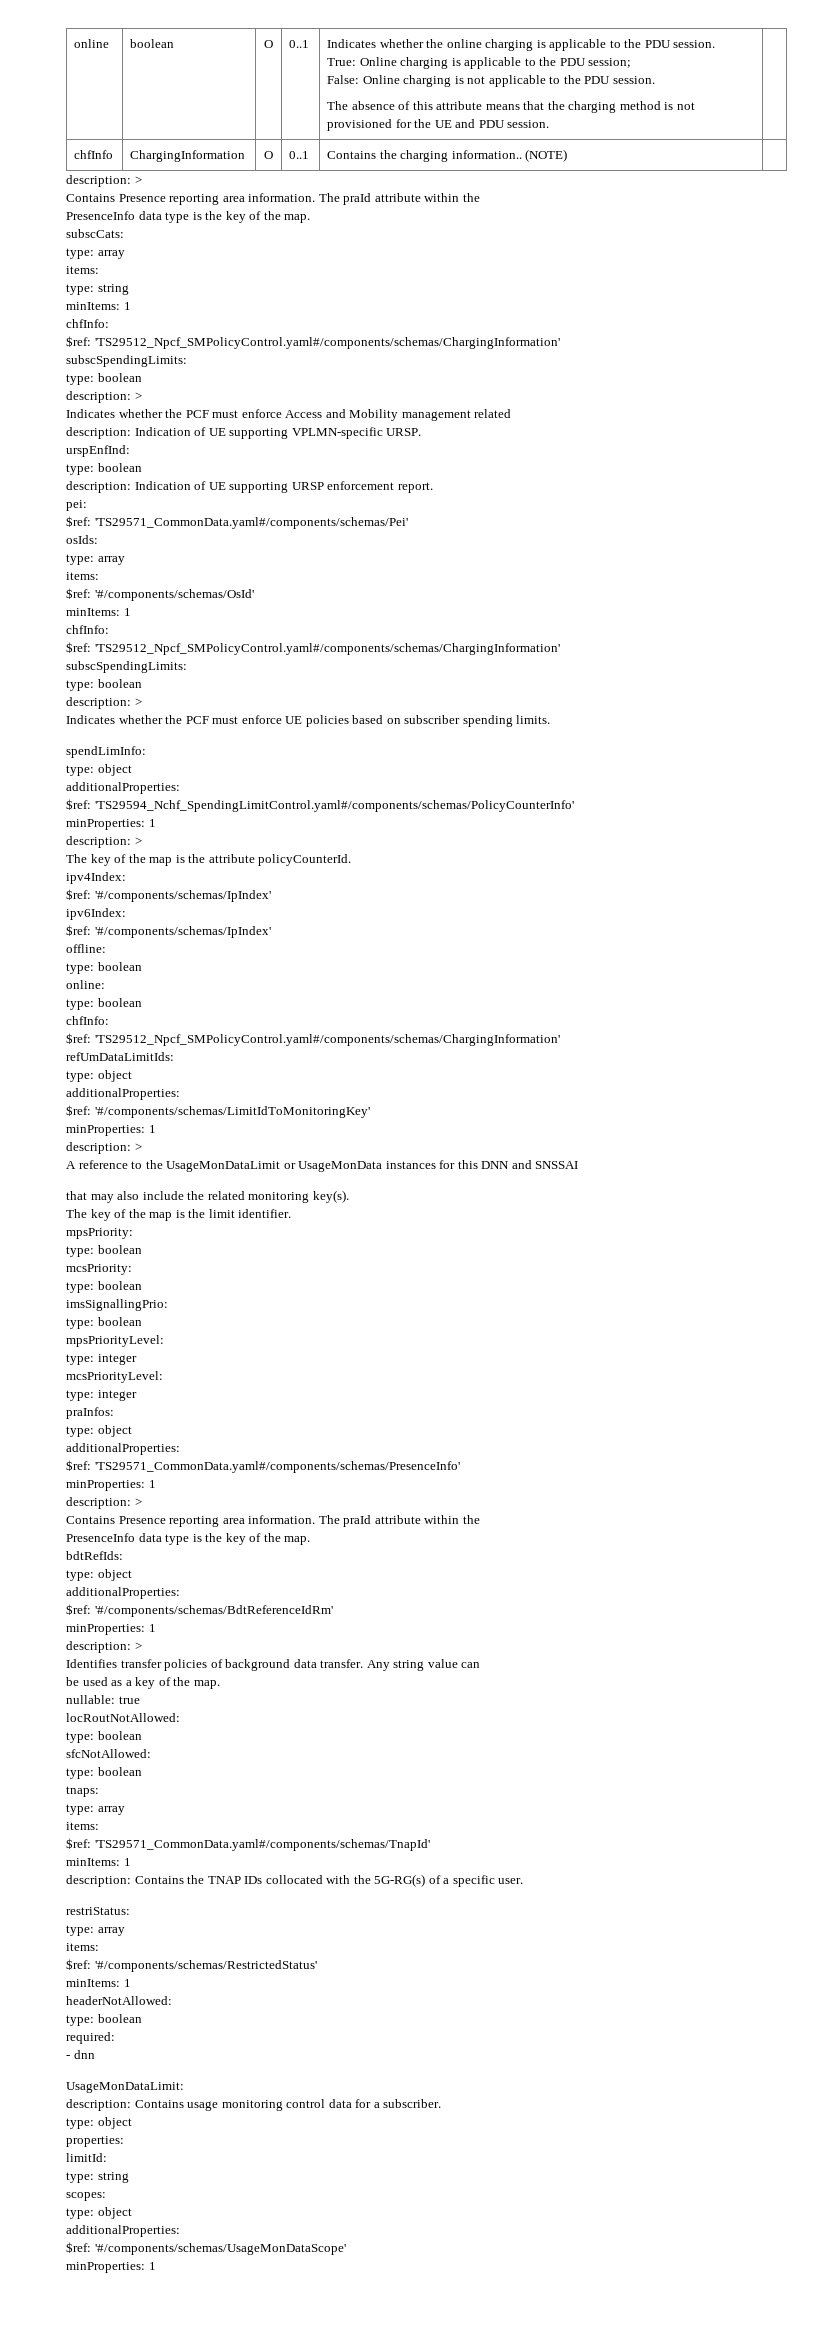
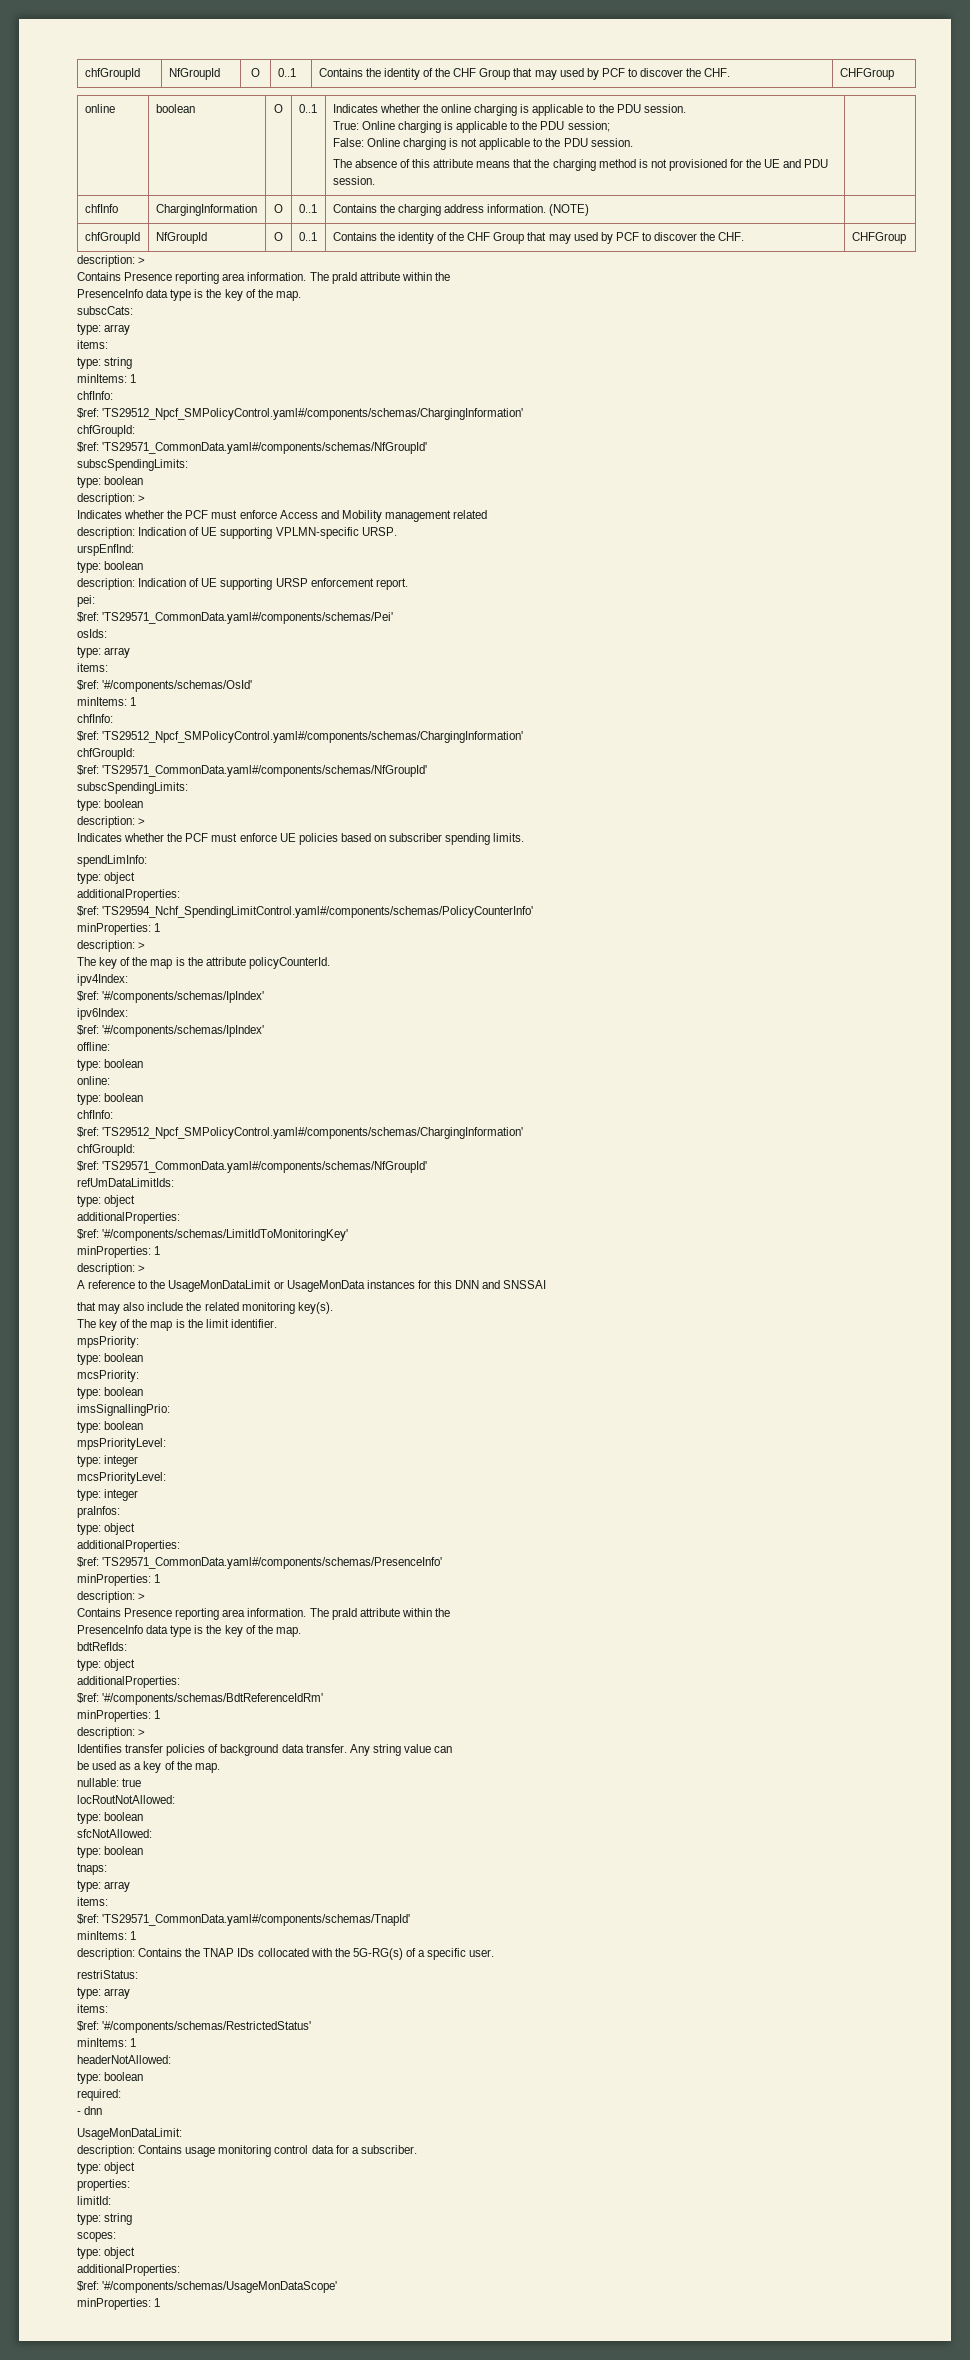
(74, 43) none -> [84,68,140,80] [168,68,220,80] [251,68,260,77] [277,68,296,77] [318,68,731,80] [839,68,894,80] chfGroupId | NfGroupId | O | 0..1 | Contains the identity of the CHF Group that may used by PCF to discover the CHF. | CHFGroup //
[451,150,522,159] information.. -> [443,204,547,213] address information.
(568, 155) none -> [84,232,140,244] [155,232,207,244] [274,232,283,241] [298,232,317,241] [332,232,745,244] [851,232,906,244] // chfGroupId | NfGroupId | O | 0..1 | Contains the identity of the CHF Group that may used by PCF to discover the CHF. | CHFGroup
(560, 343) none -> [77,425,135,437] [77,442,428,454] // chfGroupId: // $ref: 'TS29571_CommonData.yaml#/components/schemas/NfGroupId'
(560, 649) none -> [77,748,135,760] [77,765,428,777] // chfGroupId: // $ref: 'TS29571_CommonData.yaml#/components/schemas/NfGroupId'
(560, 1040) none -> [77,1144,135,1156] [77,1161,428,1173] // chfGroupId: // $ref: 'TS29571_CommonData.yaml#/components/schemas/NfGroupId'

